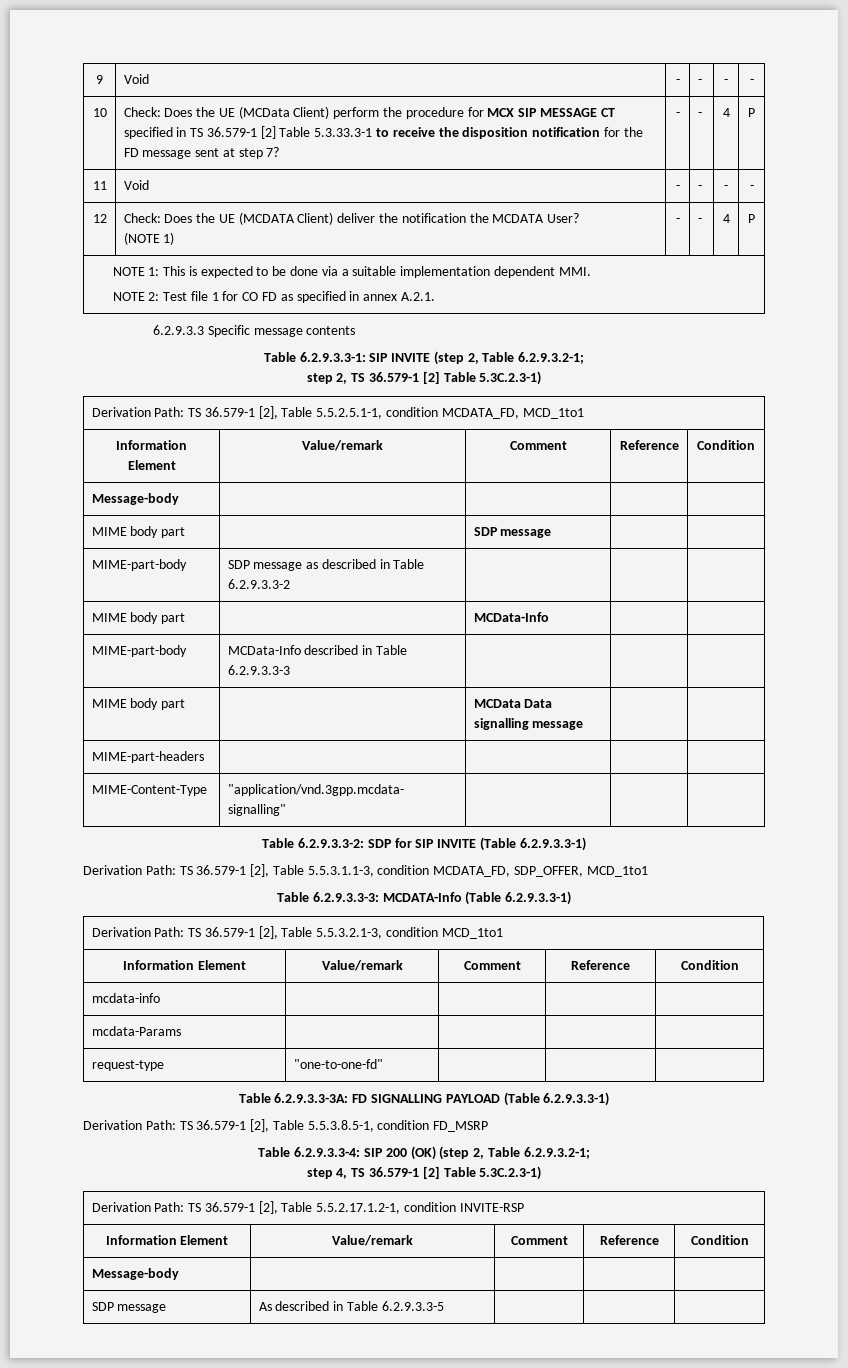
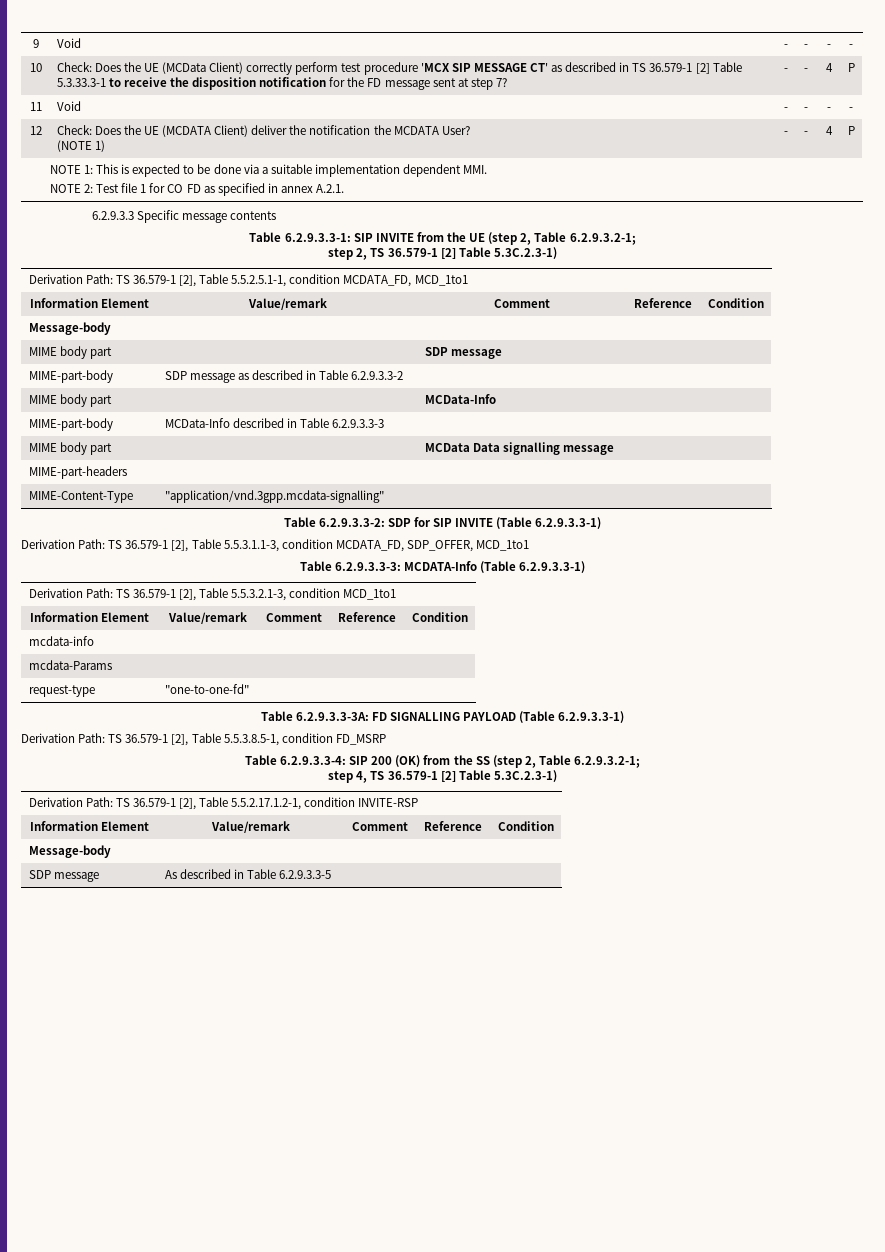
[333,107,615,119] [123,127,173,139] perform the procedure for MCX SIP MESSAGE CT specified -> [246,62,617,75] correctly perform test procedure 'MCX SIP MESSAGE CT' as described
(431, 357) none -> [416,232,486,242] from the UE
(436, 1153) none -> [423,755,490,765] from the SS

